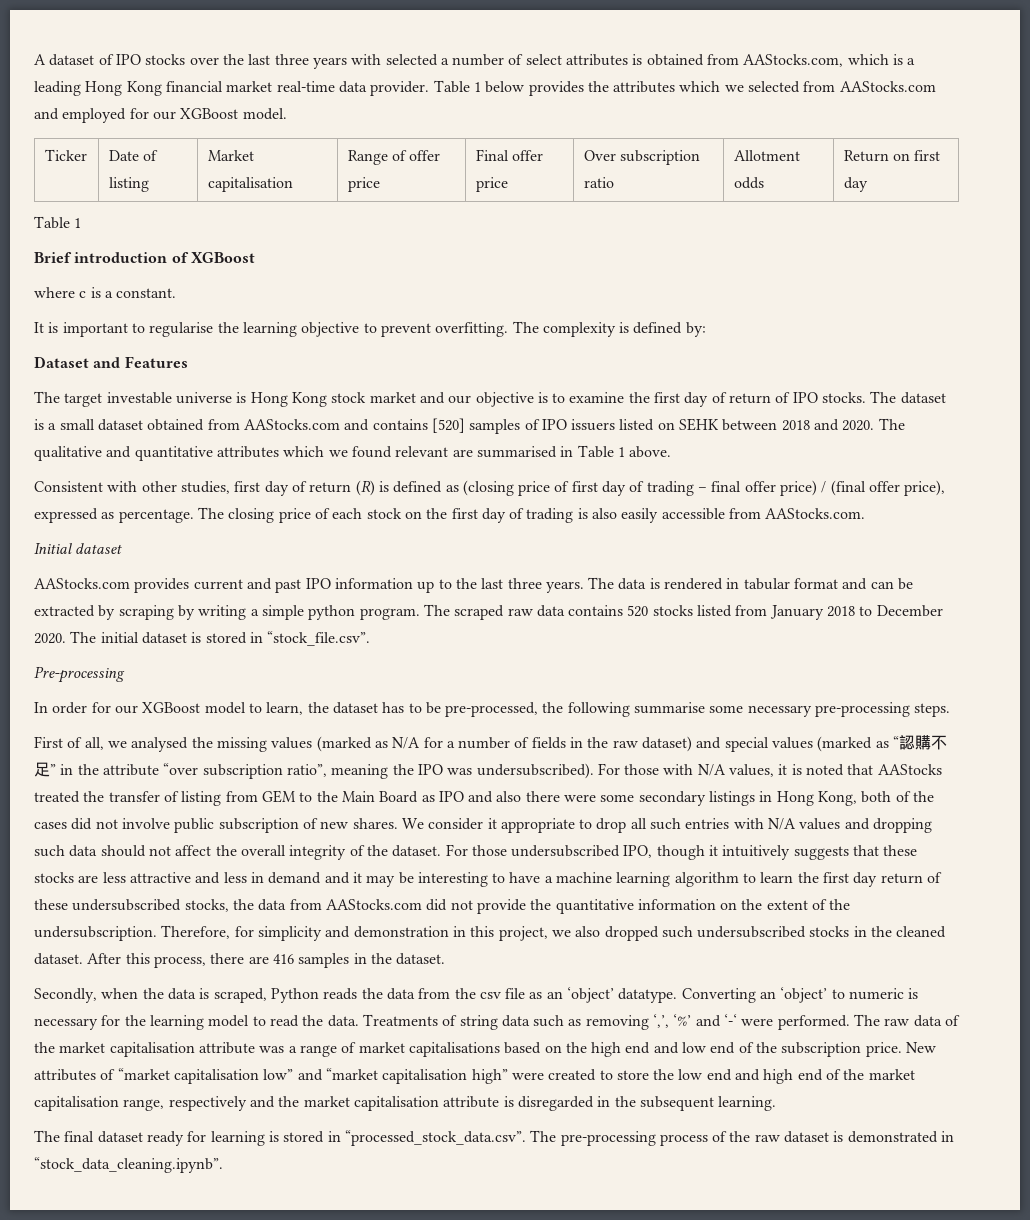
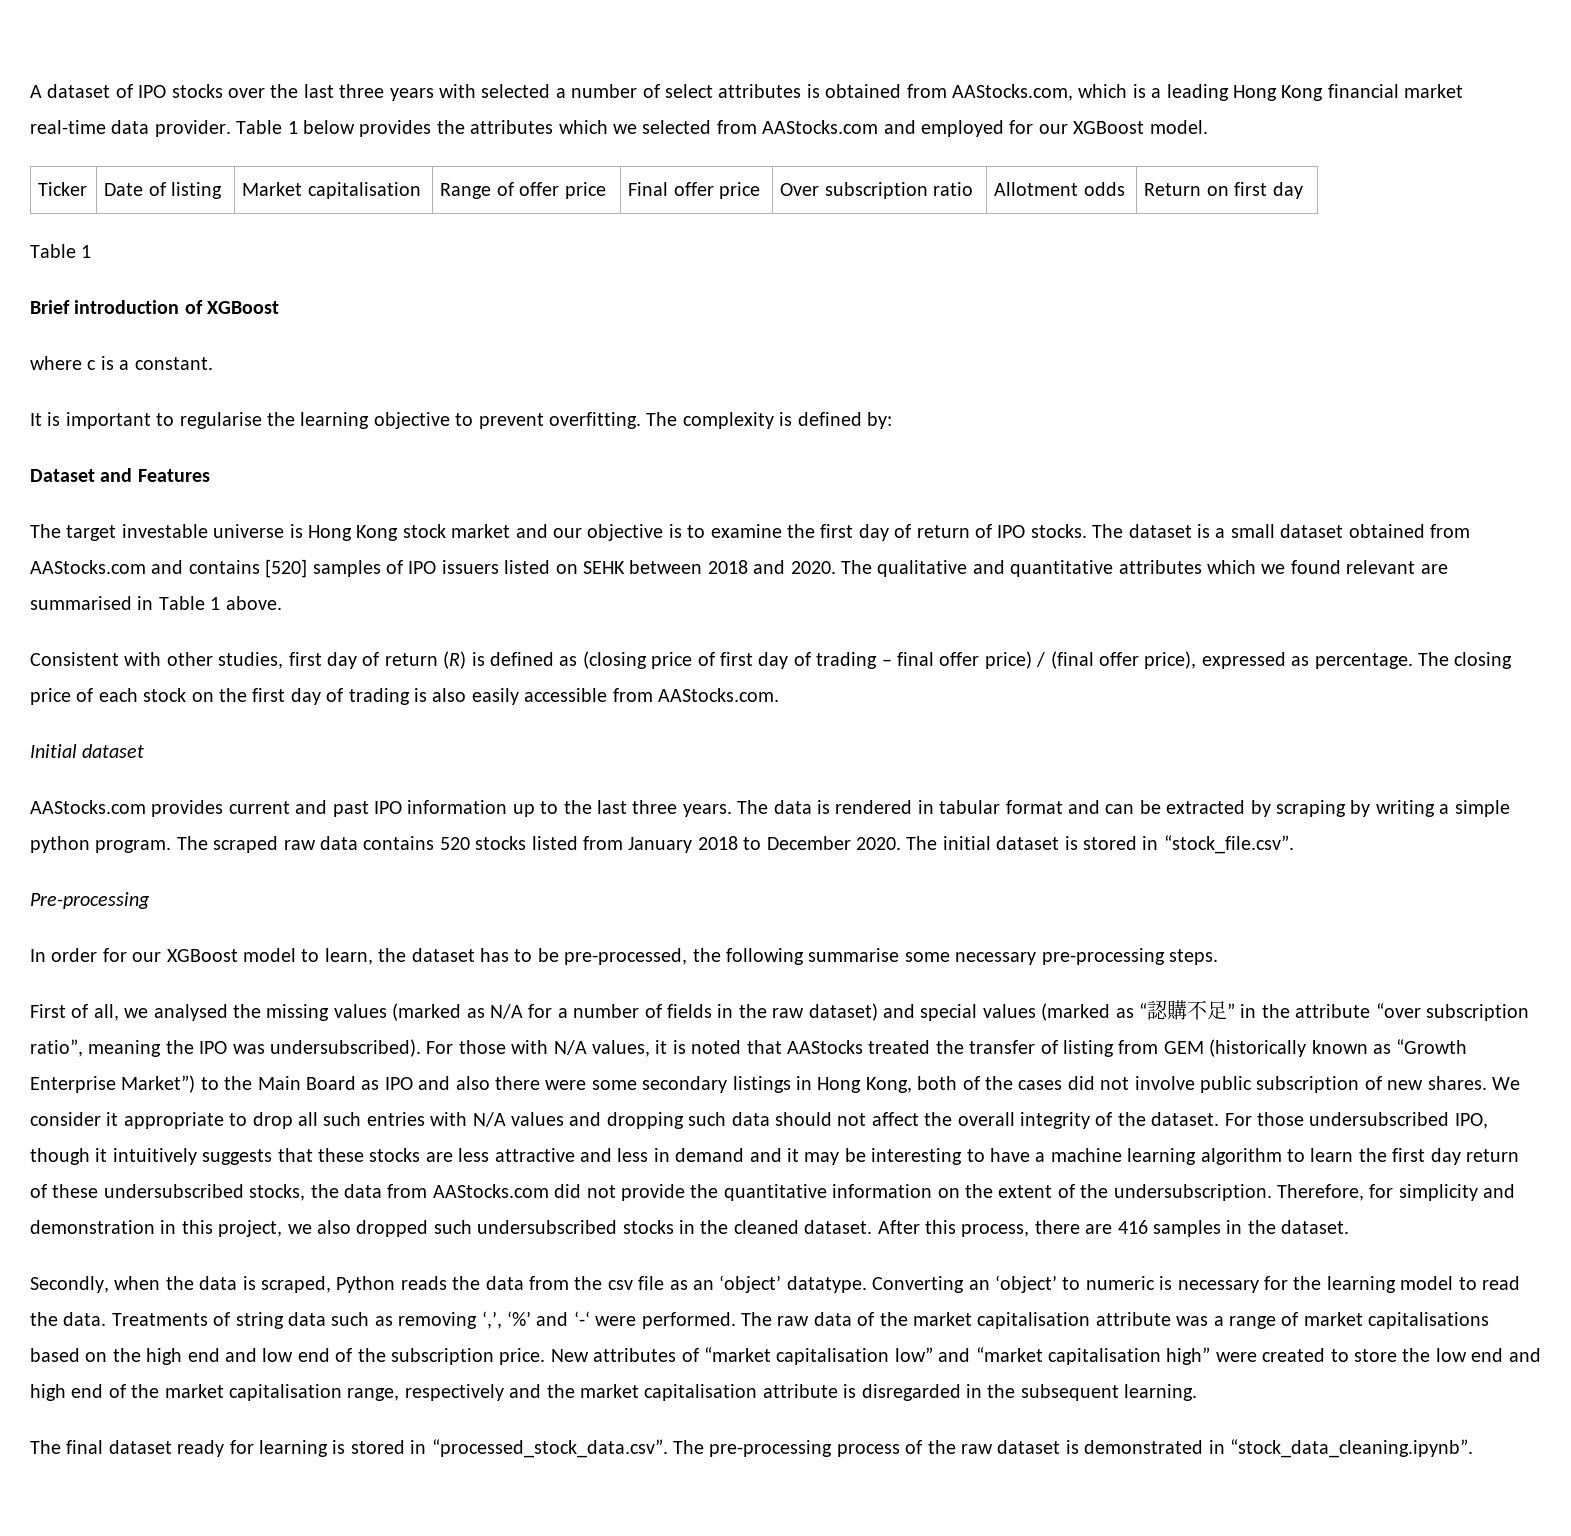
(296, 796) none -> [1209,1039,1468,1057] [30,1075,196,1093] (historically known as “Growth Enterprise Market”)

